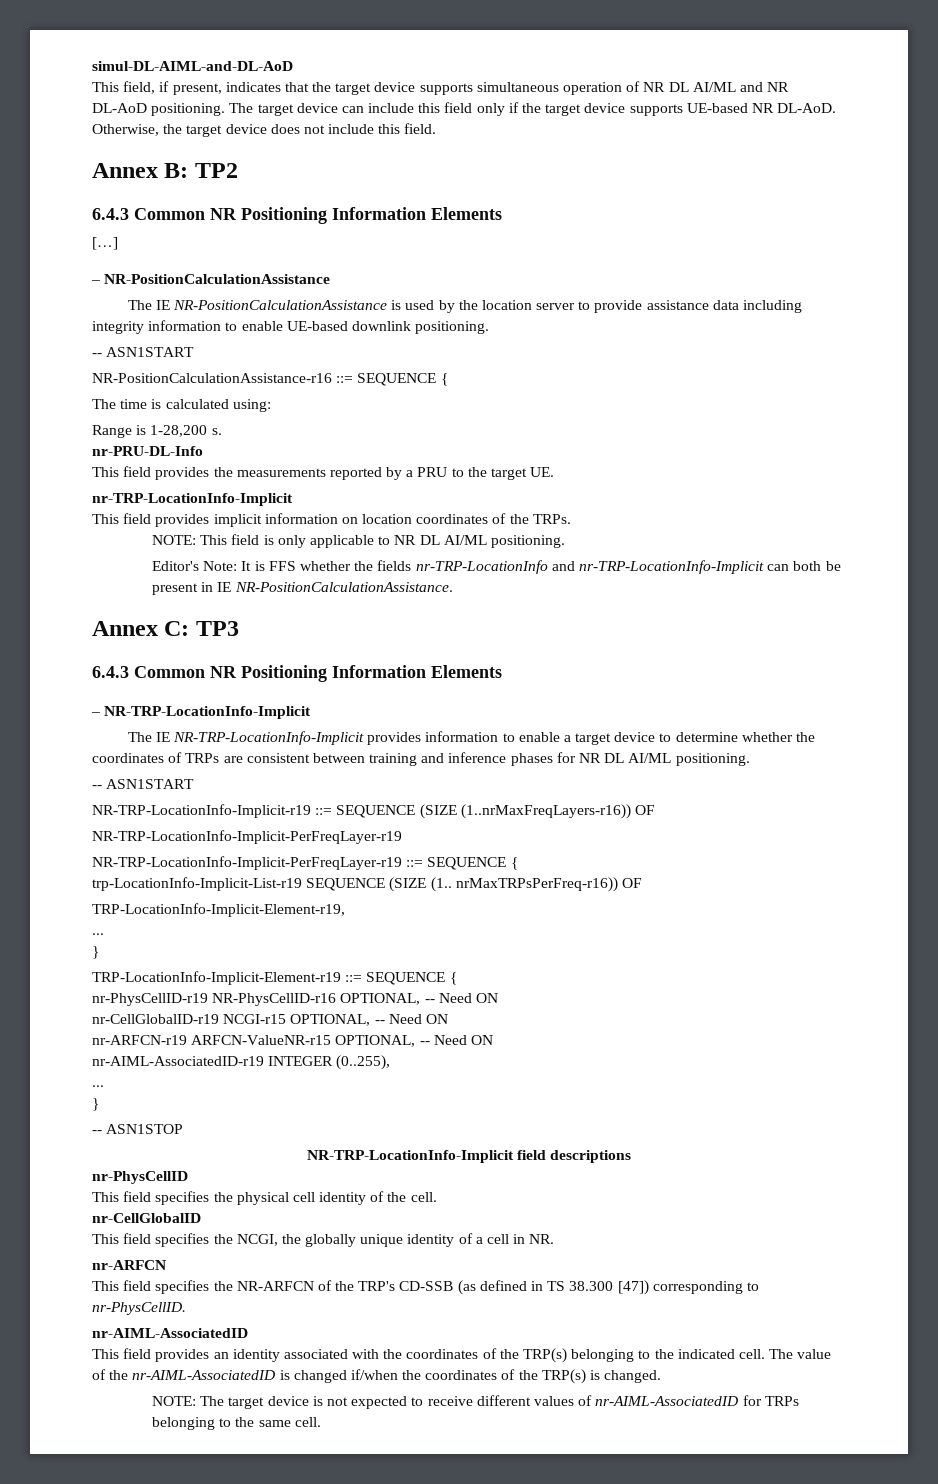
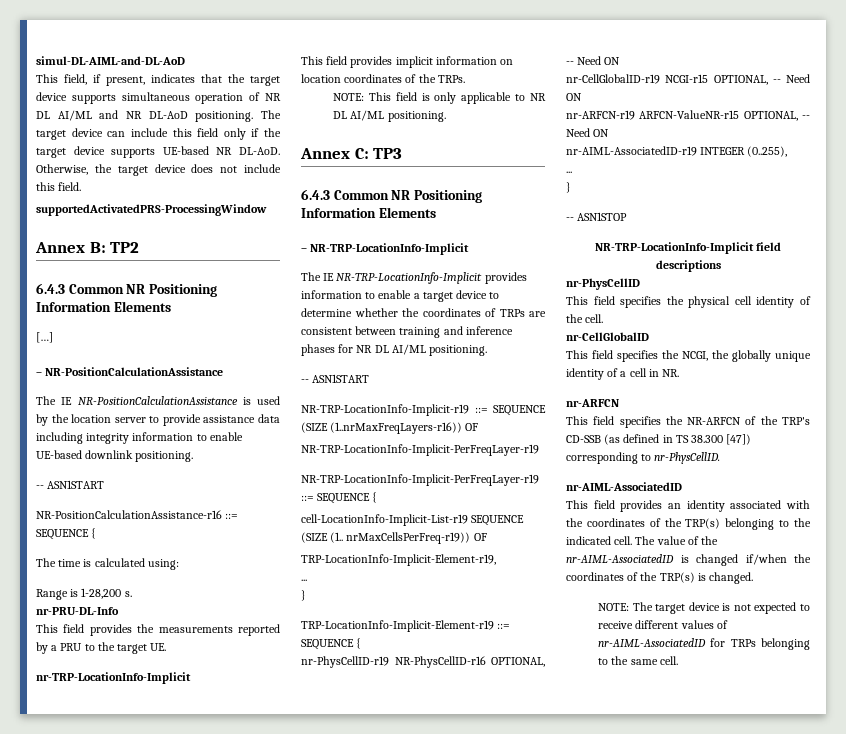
(437, 128) none -> [36,204,267,216] // supportedActivatedPRS-ProcessingWindow
[152,560,841,574] [152,582,453,595] // Editor's Note: It is FFS whether the fields nr-TRP-LocationInfo and nr-TRP-LocationInfo-Implicit can both be present in IE NR-PositionCalculationAssistance. -> (446, 116) none
[92,877,302,891] trp-LocationInfo-Implicit-List-r19 -> [301,514,468,526] cell-LocationInfo-Implicit-List-r19
[455,877,618,892] nrMaxTRPsPerFreq-r16)) -> [346,532,471,544] nrMaxCellsPerFreq-r19))

